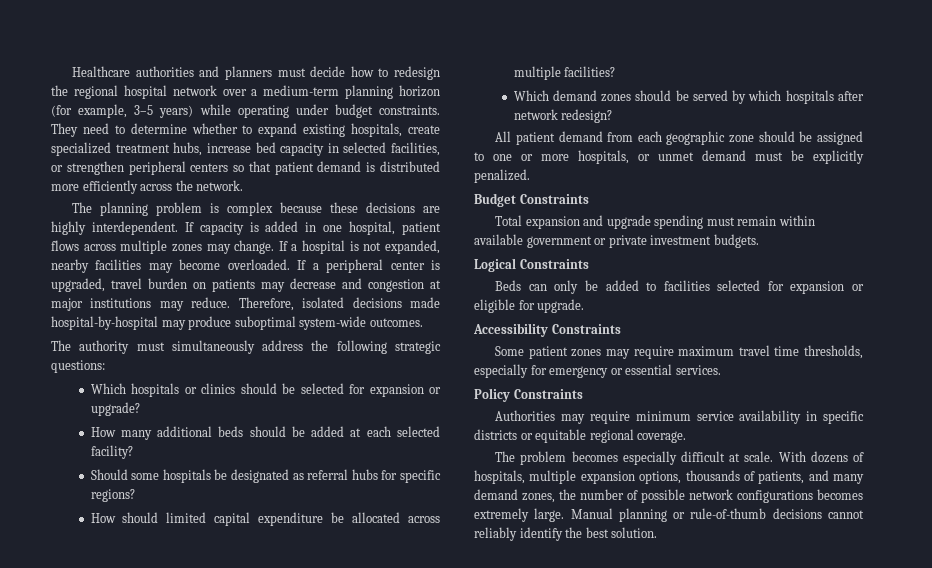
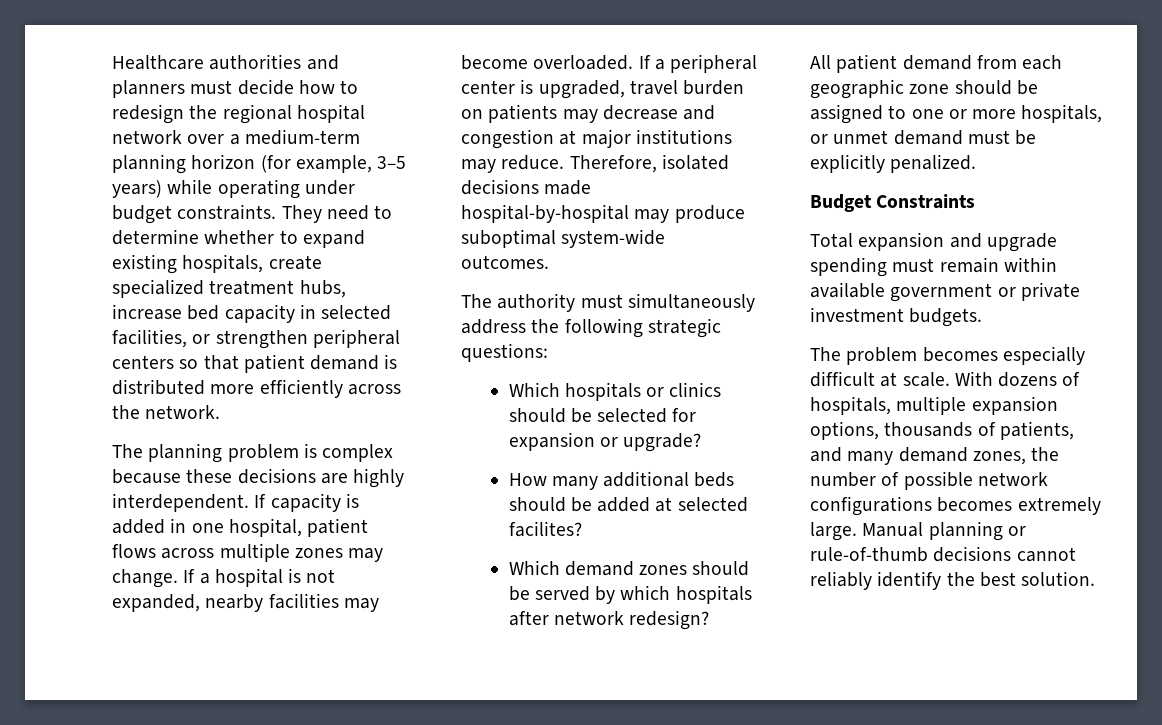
[366,426,441,437] [90,445,133,459] [90,469,441,483] [90,489,135,502] [90,512,440,526] [513,66,616,80] each selected facility? // Should some hospitals be designated as referral hubs for specific regions? // How should limited capital expenditure be allocated across multiple facilities? -> [677,497,748,512] [508,521,582,537] selected facilites?
[474,258,589,272] [495,280,864,294] [474,299,585,313] [473,323,621,337] [495,345,864,359] [474,364,721,378] [474,388,583,402] [495,410,864,424] [474,429,687,443] // Logical Constraints // Beds can only be added to facilities selected for expansion or eligible for upgrade. // Accessibility Constraints // Some patient zones may require maximum travel time thresholds, especially for emergency or essential services. // Policy Constraints // Authorities may require minimum service availability in specific districts or equitable regional coverage. -> (983, 317) none

